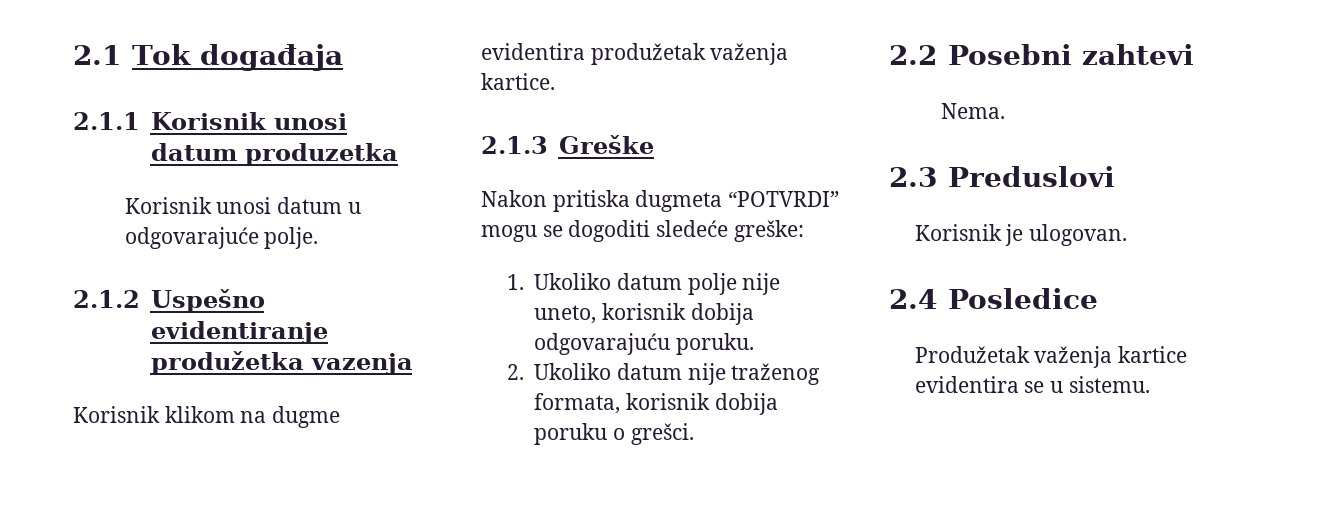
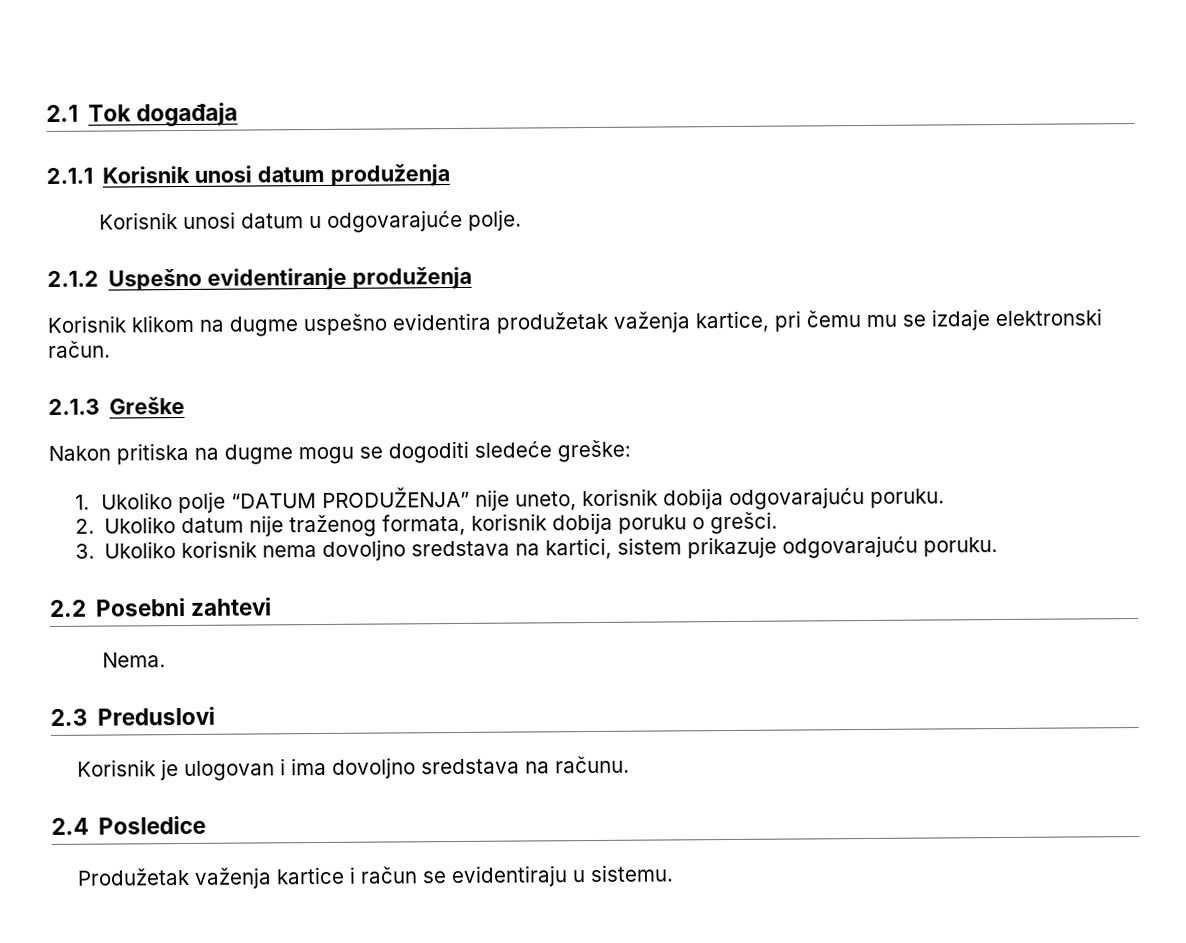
[244,143,398,166] produzetka -> [329,164,450,187] produženja
[150,351,413,375] produžetka vazenja -> [351,266,472,290] produženja
(341, 417) none -> [303,313,387,336] uspešno
[481,73,555,90] kartice. -> [695,308,1102,333] [48,340,111,358] kartice, pri čemu mu se izdaje elektronski račun.
[635,190,840,212] dugmeta “POTVRDI” -> [194,444,293,465] na dugme
[616,273,737,295] datum polje -> [178,486,471,514] polje “DATUM PRODUŽENJA”
(694, 434) none -> [75,535,999,561] // 3. Ukoliko korisnik nema dovoljno sredstava na kartici, sistem prikazuje odgovarajuću poruku.
[1029,224,1128,246] ulogovan. -> [184,755,631,782] ulogovan i ima dovoljno sredstava na računu.
[914,376,1045,393] evidentira se -> [349,865,569,888] i račun se evidentiraju

